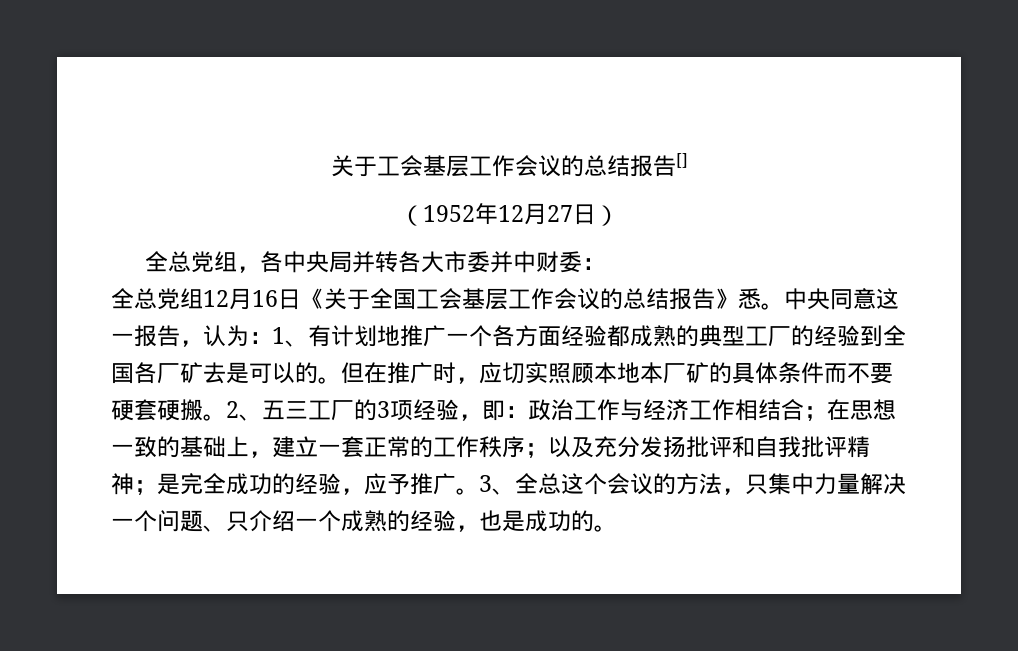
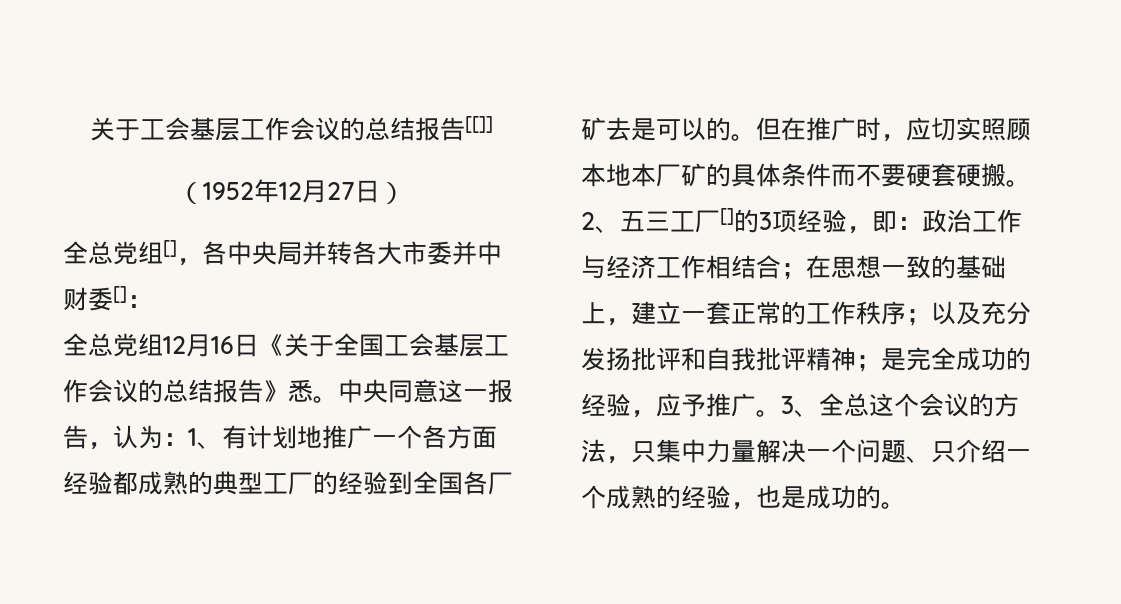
[675,153,688,168] [] -> [465,116,493,133] [[]]
(238, 261) none -> [163,240,177,257] []
(583, 262) none -> [113,286,127,303] []
(354, 410) none -> [720,208,734,225] []

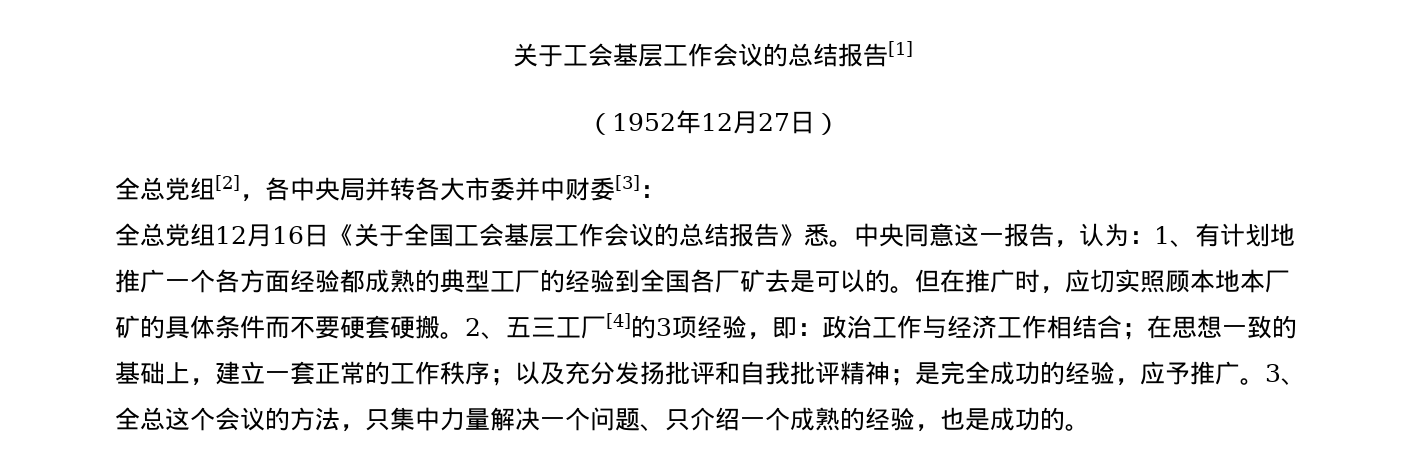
[465,116,493,133] [[]] -> [888,41,913,57] [1]
[163,240,177,257] [] -> [215,175,240,191] [2]
[113,286,127,303] [] -> [615,175,640,191] [3]
[720,208,734,225] [] -> [606,313,631,329] [4]

